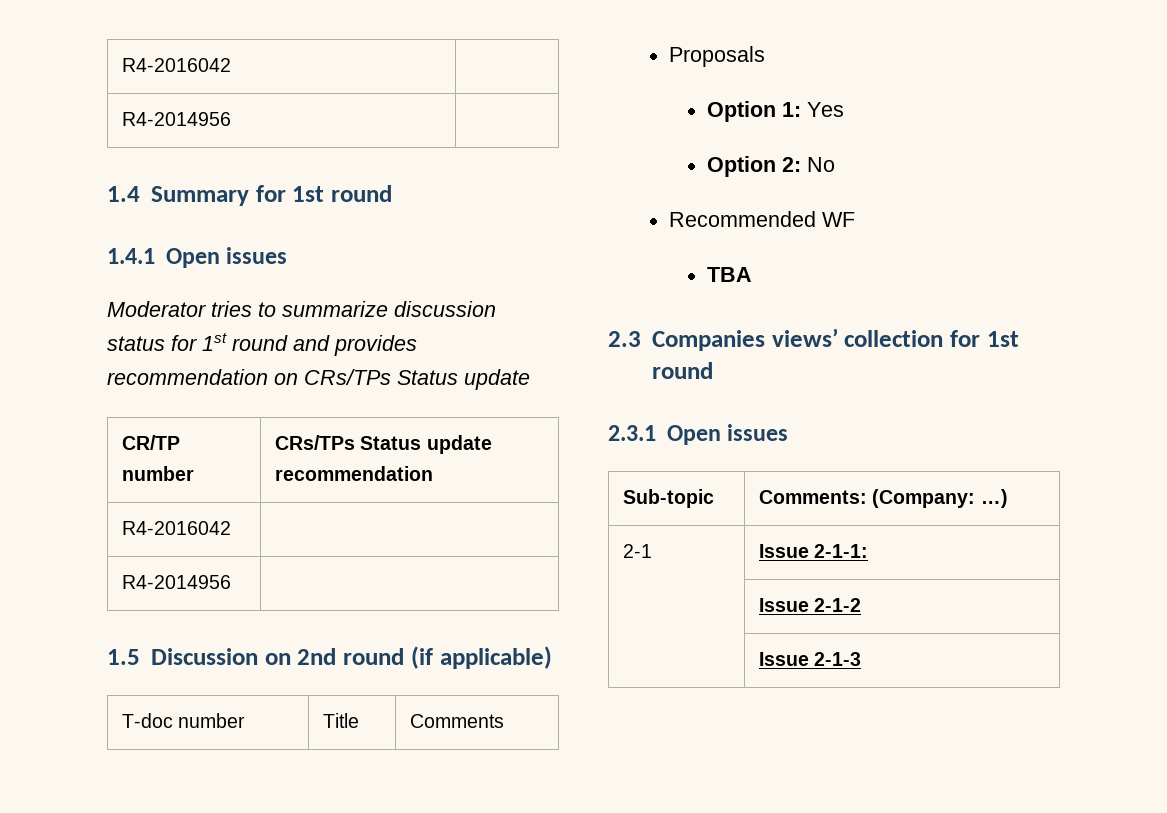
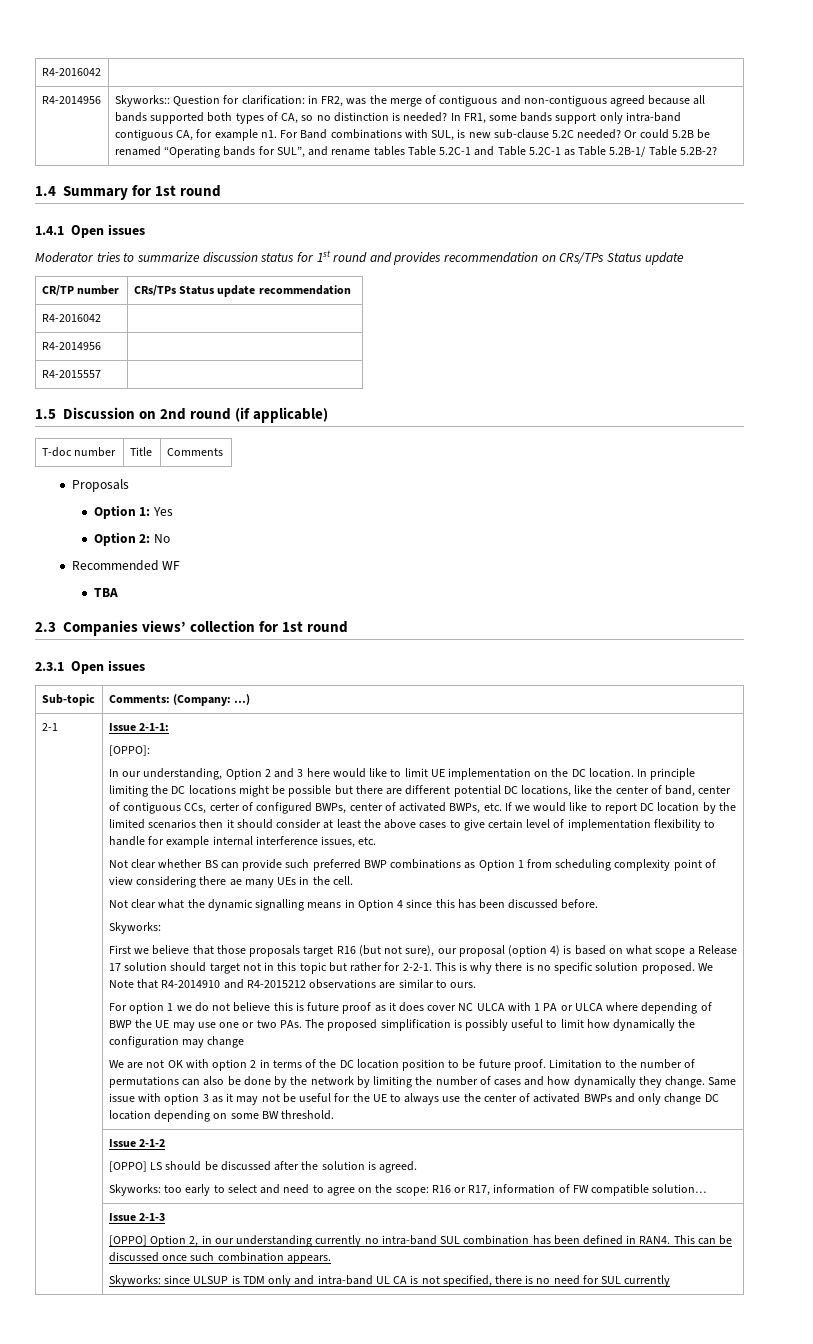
[122,58,232,72] [122,112,232,126] R4-2016042 | // R4-2014956 | -> [41,68,101,76] [41,96,101,104] [114,95,706,107] [114,112,681,124] [114,129,711,141] [114,146,717,158] R4-2016042 | // R4-2014956 | Skyworks:: Question for clarification: in FR2, was the merge of contiguous and non-contiguous agreed because all bands supported both types of CA, so no distinction is needed? In FR1, some bands support only intra-band contiguous CA, for example n1. For Band combinations with SUL, is new sub-clause 5.2C needed? Or could 5.2B be renamed “Operating bands for SUL”, and rename tables Table 5.2C-1 and Table 5.2C-1 as Table 5.2B-1/ Table 5.2B-2?
(232, 582) none -> [41,370,101,378] // R4-2015557 |
[759,598,862,612] [759,652,862,666] // | Issue 2-1-2 // | Issue 2-1-3 -> [108,745,150,756] [108,768,696,780] [108,785,732,797] [108,802,736,814] [108,819,716,831] [108,836,377,848] [108,859,716,871] [108,876,353,888] [108,899,599,911] [108,922,161,934] [108,945,737,957] [108,962,713,974] [108,979,477,989] [108,1002,712,1014] [108,1019,696,1031] [108,1036,245,1048] [108,1059,696,1071] [108,1076,737,1088] [108,1093,719,1105] [108,1110,335,1122] [108,1139,166,1147] [108,1161,418,1173] [108,1184,707,1196] [108,1213,166,1221] [108,1235,733,1247] [108,1252,331,1264] [108,1275,671,1287] // [OPPO]: // In our understanding, Option 2 and 3 here would like to limit UE implementation on the DC location. In principle limiting the DC locations might be possible but there are different potential DC locations, like the center of band, center of contiguous CCs, certer of configured BWPs, center of activated BWPs, etc. If we would like to report DC location by the limited scenarios then it should consider at least the above cases to give certain level of implementation flexibility to handle for example internal interference issues, etc. // Not clear whether BS can provide such preferred BWP combinations as Option 1 from scheduling complexity point of view considering there ae many UEs in the cell. // Not clear what the dynamic signalling means in Option 4 since this has been discussed before. // Skyworks: // First we believe that those proposals target R16 (but not sure), our proposal (option 4) is based on what scope a Release 17 solution should target not in this topic but rather for 2-2-1. This is why there is no specific solution proposed. We Note that R4-2014910 and R4-2015212 observations are similar to ours. // For option 1 we do not believe this is future proof as it does cover NC ULCA with 1 PA or ULCA where depending of BWP the UE may use one or two PAs. The proposed simplification is possibly useful to limit how dynamically the configuration may change // We are not OK with option 2 in terms of the DC location position to be future proof. Limitation to the number of permutations can also be done by the network by limiting the number of cases and how dynamically they change. Same issue with option 3 as it may not be useful for the UE to always use the center of activated BWPs and only change DC location depending on some BW threshold. // | Issue 2-1-2 // [OPPO] LS should be discussed after the solution is agreed. // Skyworks: too early to select and need to agree on the scope: R16 or R17, information of FW compatible solution… // | Issue 2-1-3 // [OPPO] Option 2, in our understanding currently no intra-band SUL combination has been defined in RAN4. This can be discussed once such combination appears. // Skyworks: since ULSUP is TDM only and intra-band UL CA is not specified, there is no need for SUL currently

